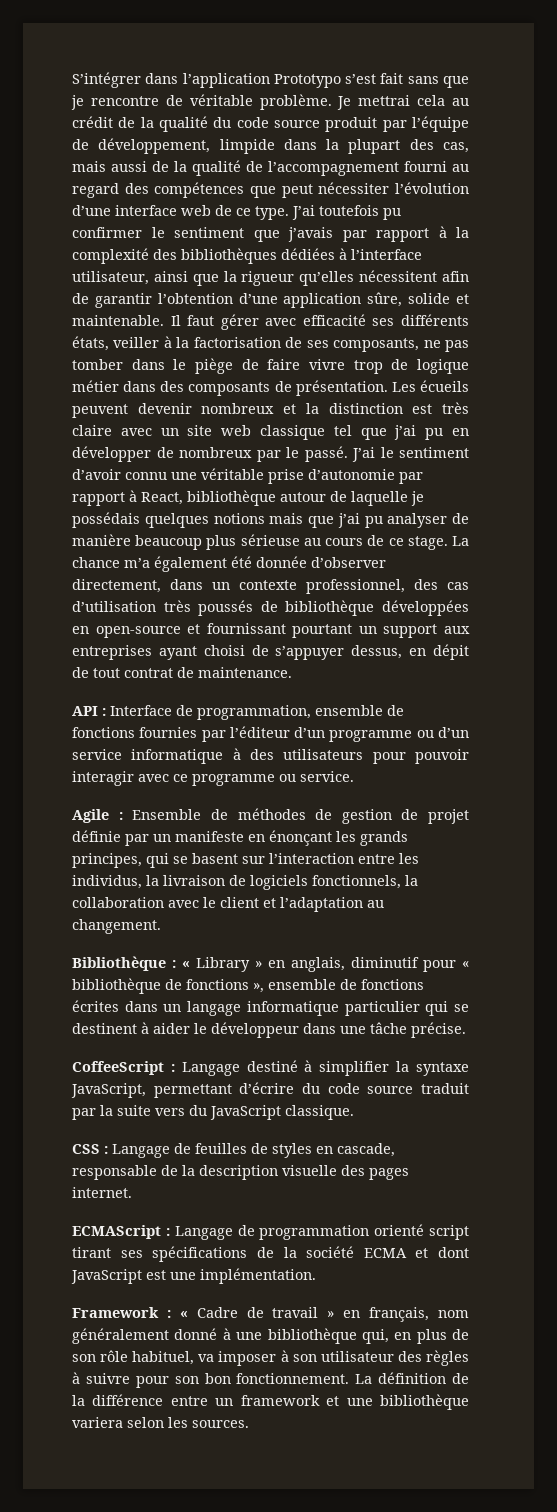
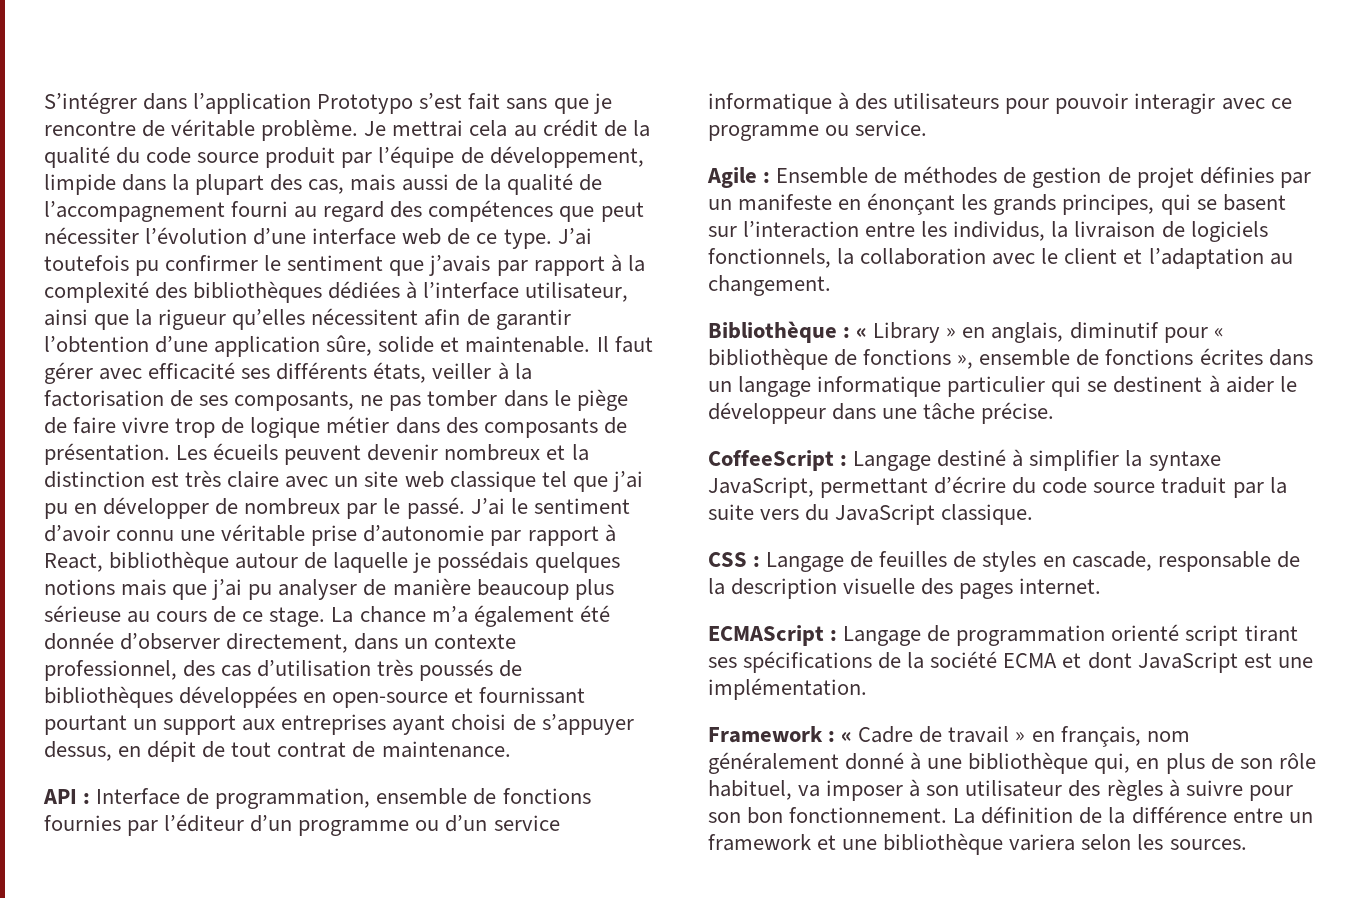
[285,600,375,616] bibliothèque -> [44,686,173,708] bibliothèques
[72,830,121,842] définie -> [1199,166,1274,184] définies

